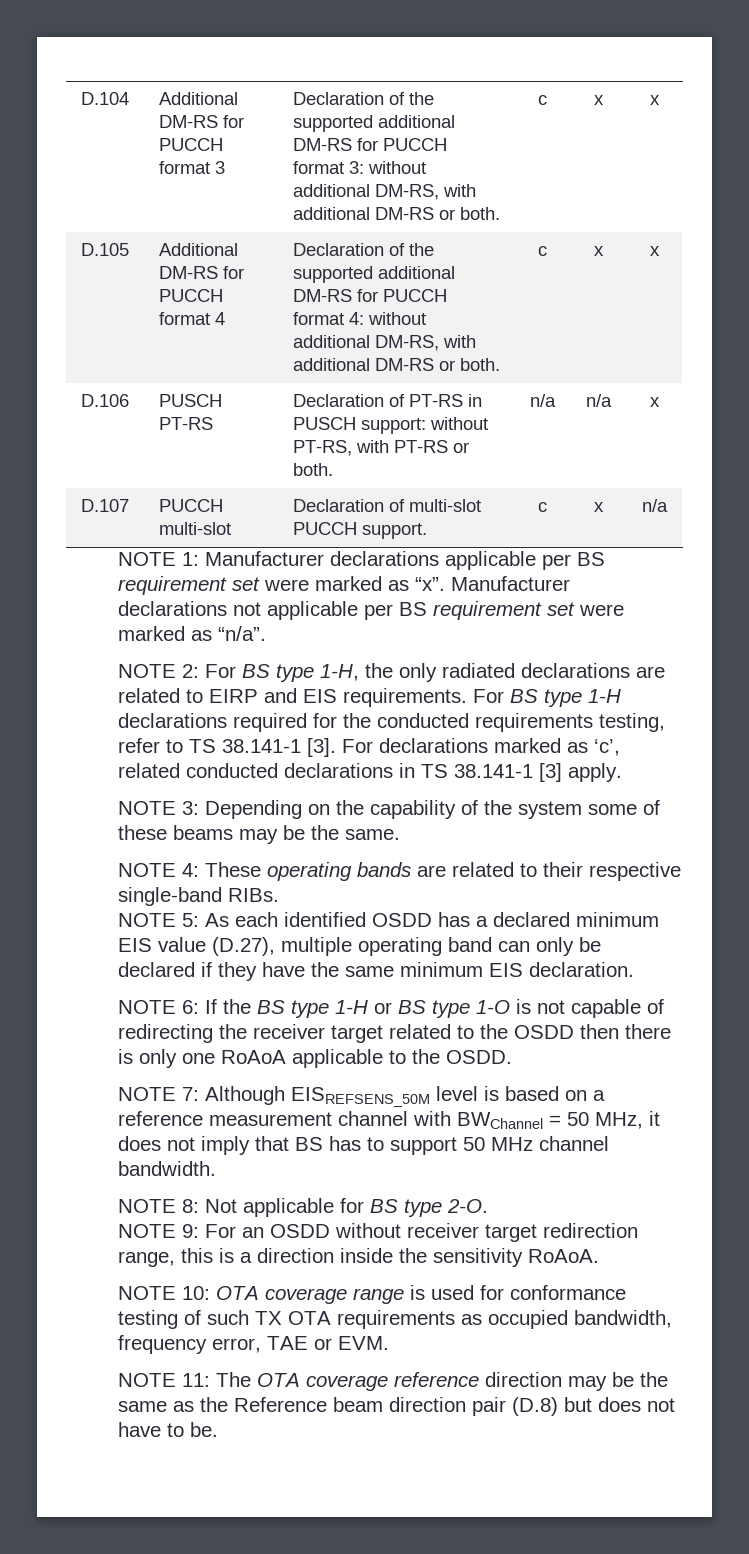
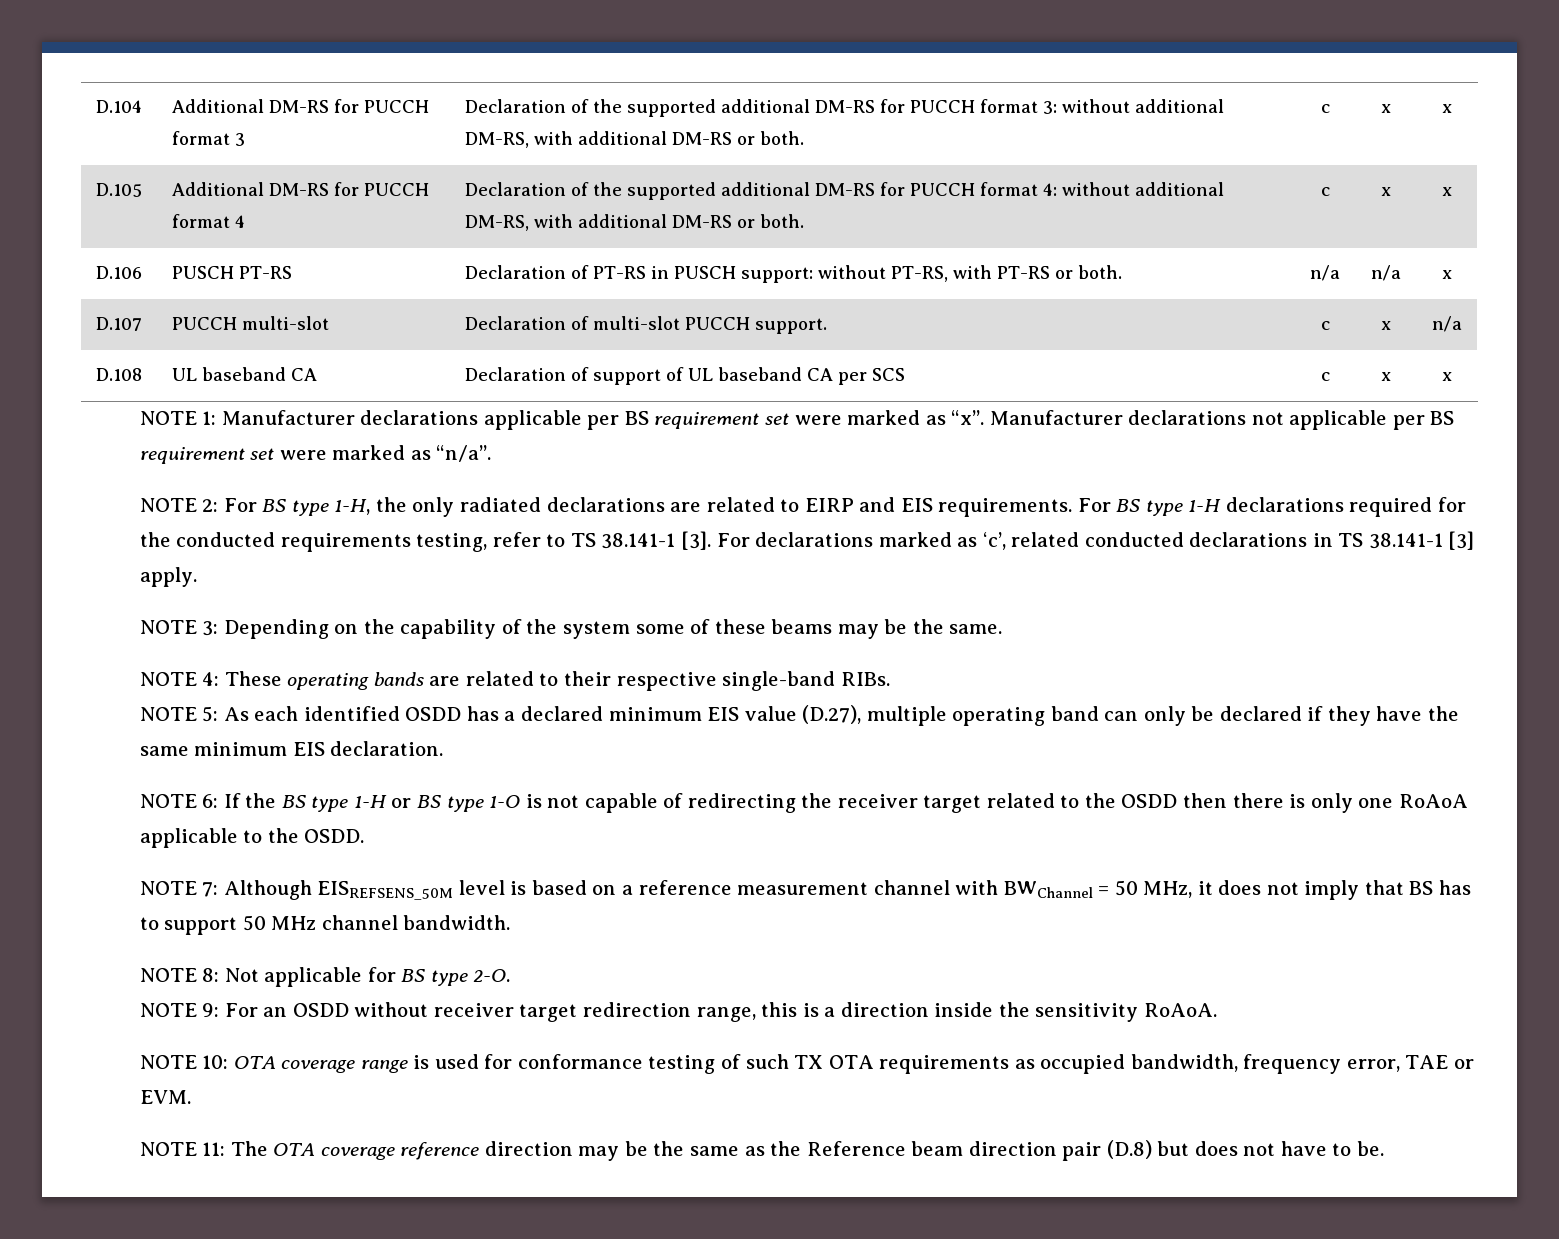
(668, 505) none -> [95,368,142,381] [171,367,317,381] [464,367,905,385] [1320,372,1330,381] [1381,372,1391,381] [1442,372,1452,381] // D.108 | UL baseband CA | Declaration of support of UL baseband CA per SCS | c | x | x

